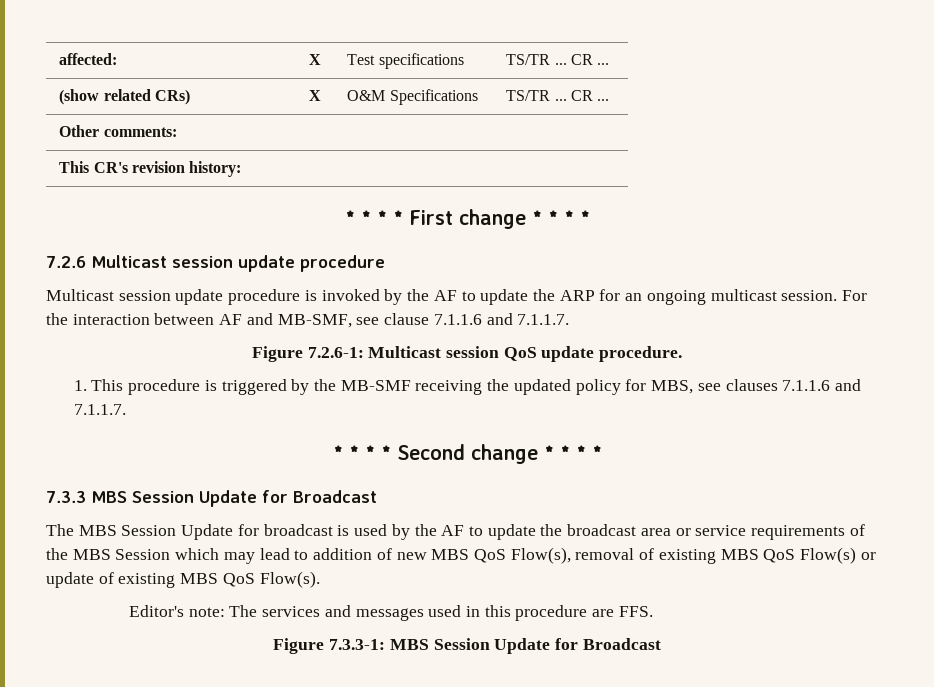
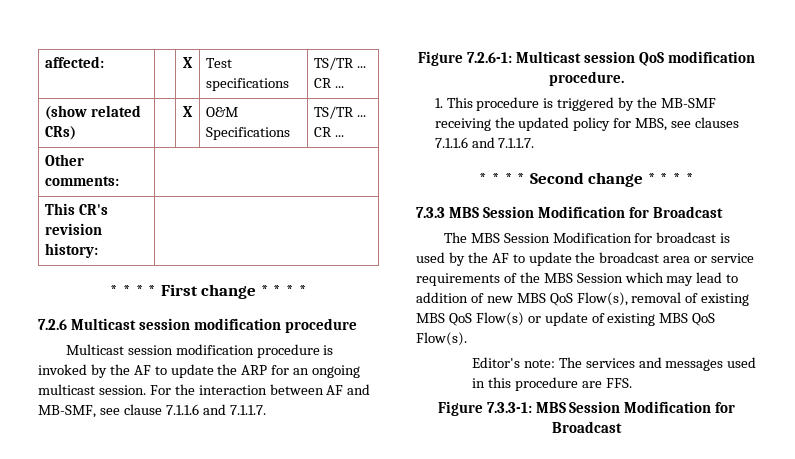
[238,255,295,272] update -> [194,318,282,330] modification
[175,289,224,305] update -> [175,344,254,355] modification
[541,346,595,362] update -> [667,51,755,63] modification
[199,490,257,507] Update -> [538,206,626,218] Modification
[181,524,234,540] Update -> [552,232,632,243] Modification
[494,638,551,654] Update -> [624,401,712,413] Modification

